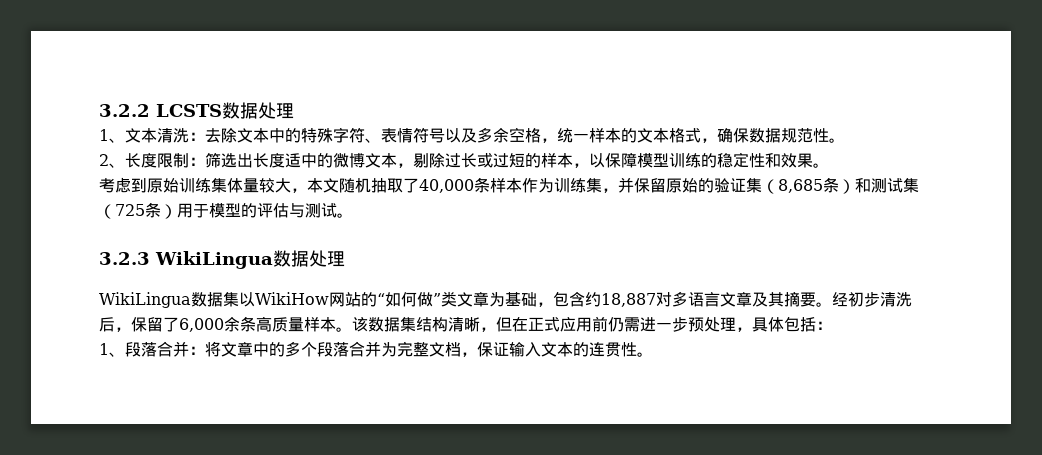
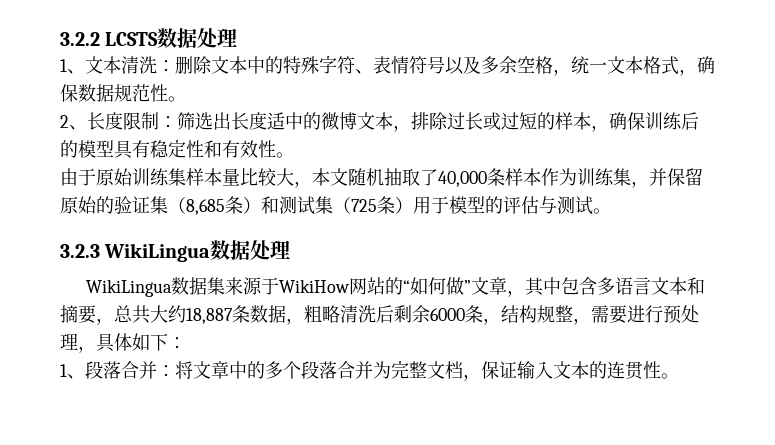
[205,128,221,143] 去 -> [175,56,193,74] 删
[589,128,637,143] 样本的 -> (607, 67) none
[413,153,429,168] 剔 -> [411,112,429,130] 排
[589,152,717,168] 以保障模型训练的 -> [609,112,699,130] [60,140,150,159] 确保训练后的模型具有
[781,153,829,168] [99,177,147,193] 效果。 // 考虑到 -> [222,140,294,158] [60,168,96,186] 有效性。 // 由于
[227,178,259,193] 体量 -> [186,168,258,186] 样本量比
[239,292,255,307] 以 -> [225,277,280,295] 来源于
[441,291,912,307] [99,316,688,332] 类文章为基础，包含约18,887对多语言文章及其摘要。经初步清洗后，保留了6,000余条高质量样本。该数据集结构清晰，但在正式应用前仍需进一步 -> [471,277,706,297] [60,305,663,325] 文章，其中包含多语言文本和摘要，总共大约18,887条数据，粗略清洗后剩余6000条，结构规整，需要进行
[784,316,816,332] 包括 -> [132,333,168,351] 如下

